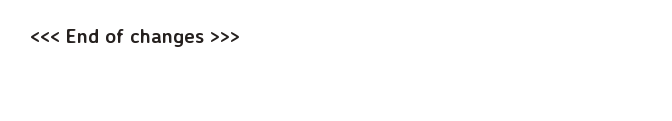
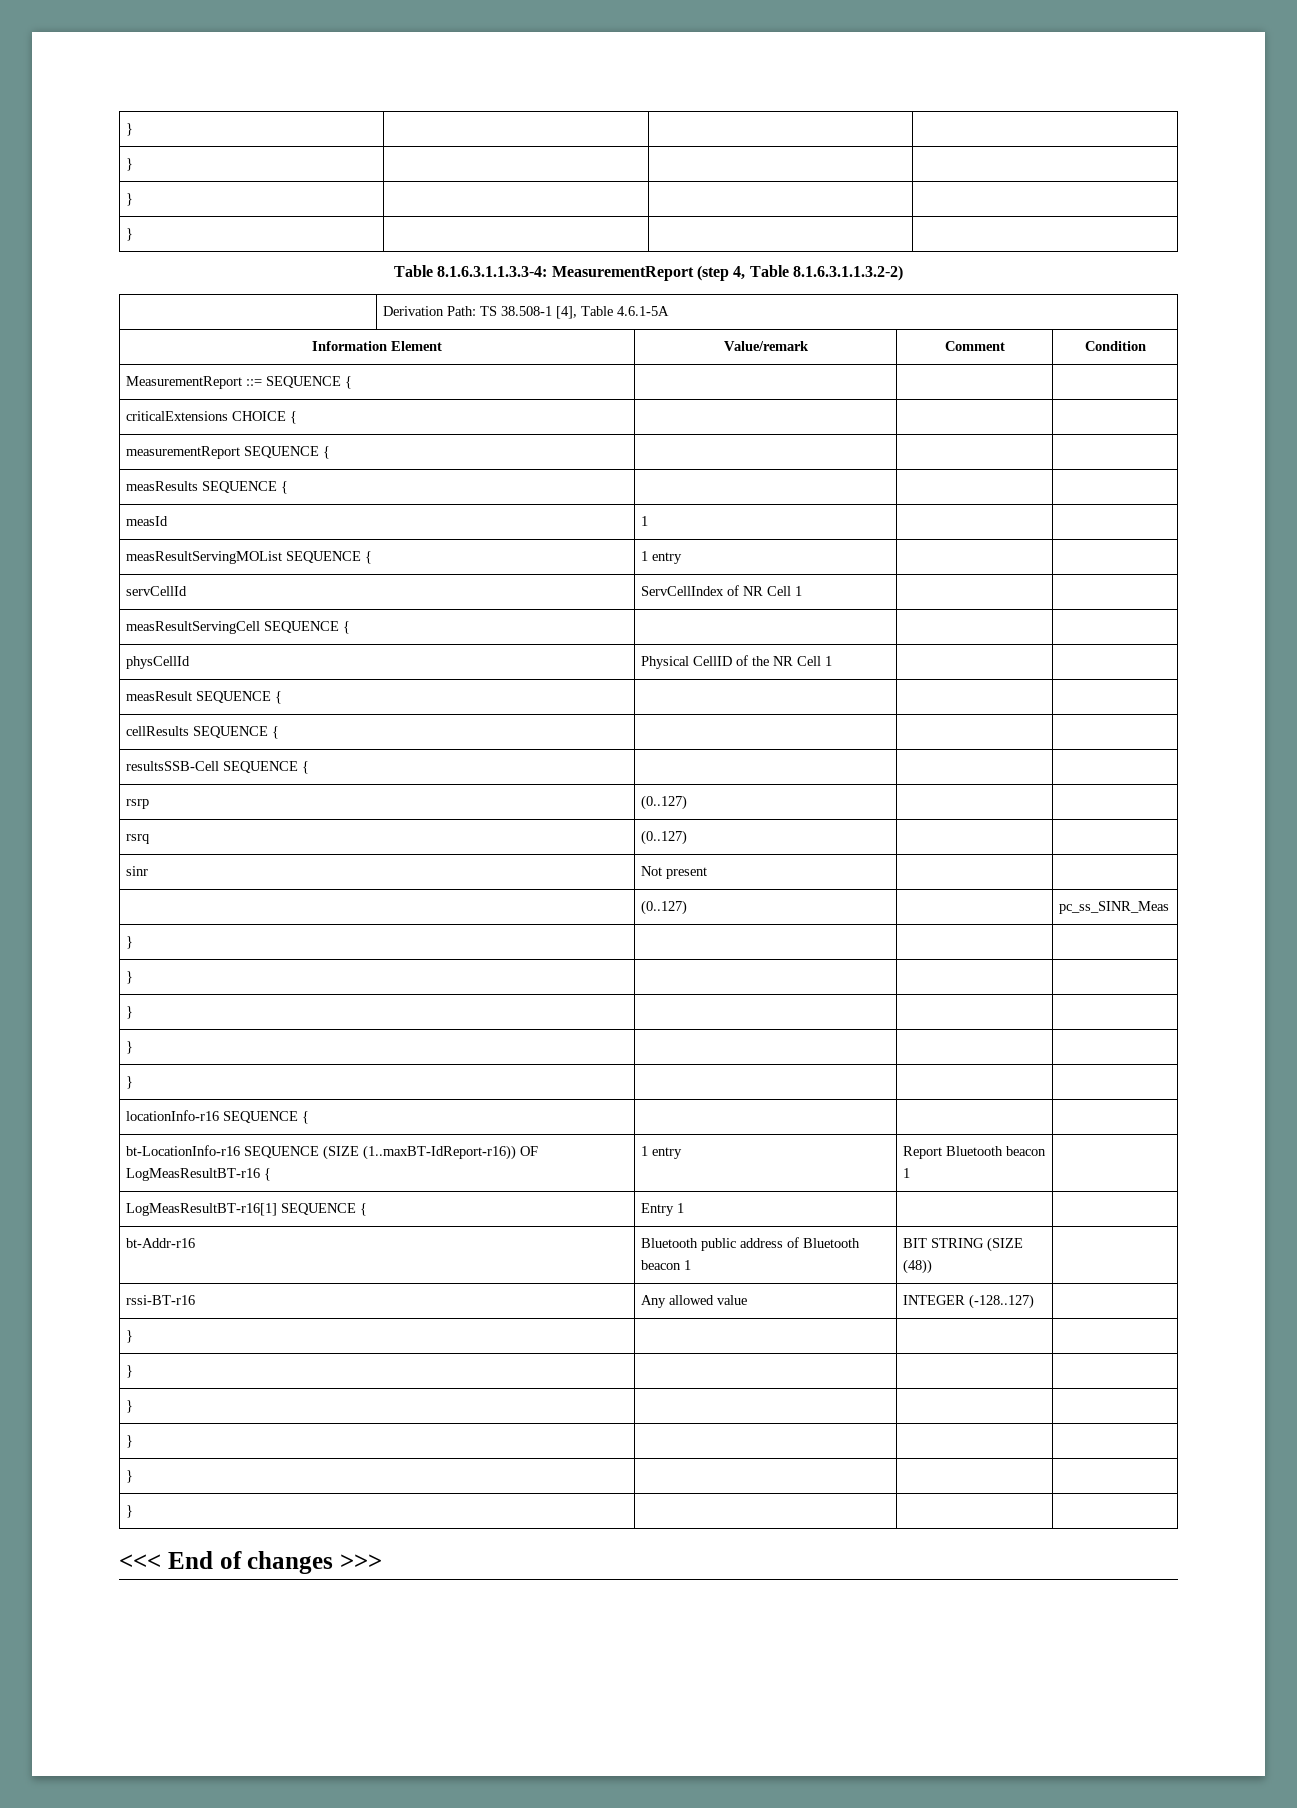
(30, 37) none -> [125,123,133,136] [125,158,133,171] [125,193,133,206] [125,228,133,241] [394,265,903,281] [382,306,669,319] [312,341,442,351] [723,341,809,351] [944,341,1005,351] [1084,341,1146,351] [125,376,352,389] [125,411,297,424] [125,446,330,459] [125,481,288,494] [125,516,168,526] [640,516,648,526] [125,551,372,564] [640,551,682,564] [125,586,187,596] [640,585,802,596] [125,621,350,634] [125,656,190,669] [640,655,832,669] [125,691,282,704] [125,726,279,739] [125,761,309,774] [125,799,149,809] [640,795,687,810] [125,834,149,844] [640,830,687,845] [125,866,148,876] [640,866,707,879] [640,900,687,915] [1058,901,1169,914] [125,936,133,949] [125,971,133,984] [125,1006,133,1019] [125,1041,133,1054] [125,1076,133,1089] [125,1110,309,1124] [125,1145,538,1160] [125,1168,271,1181] [640,1146,682,1159] [902,1146,1046,1159] [902,1168,910,1178] [125,1203,367,1216] [640,1203,684,1216] [125,1238,195,1248] [640,1237,860,1251] [640,1260,691,1270] [902,1237,1023,1252] [902,1259,932,1274] [125,1295,195,1305] [640,1295,747,1308] [902,1294,1034,1309] [125,1330,133,1343] [125,1365,133,1378] [125,1400,133,1413] [125,1435,133,1448] [125,1470,133,1483] [125,1505,133,1518] } | | | // } | | | // } | | | // } | | | // Table 8.1.6.3.1.1.3.3-4: MeasurementReport (step 4, Table 8.1.6.3.1.1.3.2-2) // | Derivation Path: TS 38.508-1 [4], Table 4.6.1-5A // Information Element | Value/remark | Comment | Condition // MeasurementReport ::= SEQUENCE { | | | // criticalExtensions CHOICE { | | | // measurementReport SEQUENCE { | | | // measResults SEQUENCE { | | | // measId | 1 | | // measResultServingMOList SEQUENCE { | 1 entry | | // servCellId | ServCellIndex of NR Cell 1 | | // measResultServingCell SEQUENCE { | | | // physCellId | Physical CellID of the NR Cell 1 | | // measResult SEQUENCE { | | | // cellResults SEQUENCE { | | | // resultsSSB-Cell SEQUENCE { | | | // rsrp | (0..127) | | // rsrq | (0..127) | | // sinr | Not present | | // | (0..127) | | pc_ss_SINR_Meas // } | | | // } | | | // } | | | // } | | | // } | | | // locationInfo-r16 SEQUENCE { | | | // bt-LocationInfo-r16 SEQUENCE (SIZE (1..maxBT-IdReport-r16)) OF LogMeasResultBT-r16 { | 1 entry | Report Bluetooth beacon 1 | // LogMeasResultBT-r16[1] SEQUENCE { | Entry 1 | | // bt-Addr-r16 | Bluetooth public address of Bluetooth beacon 1 | BIT STRING (SIZE (48)) | // rssi-BT-r16 | Any allowed value | INTEGER (-128..127) | // } | | | // } | | | // } | | | // } | | | // } | | | // } | | | //

